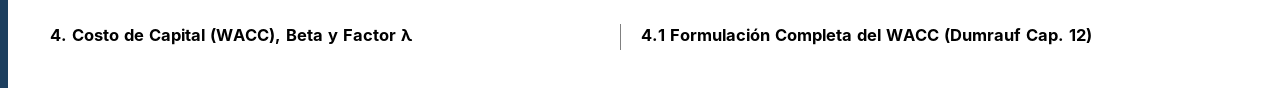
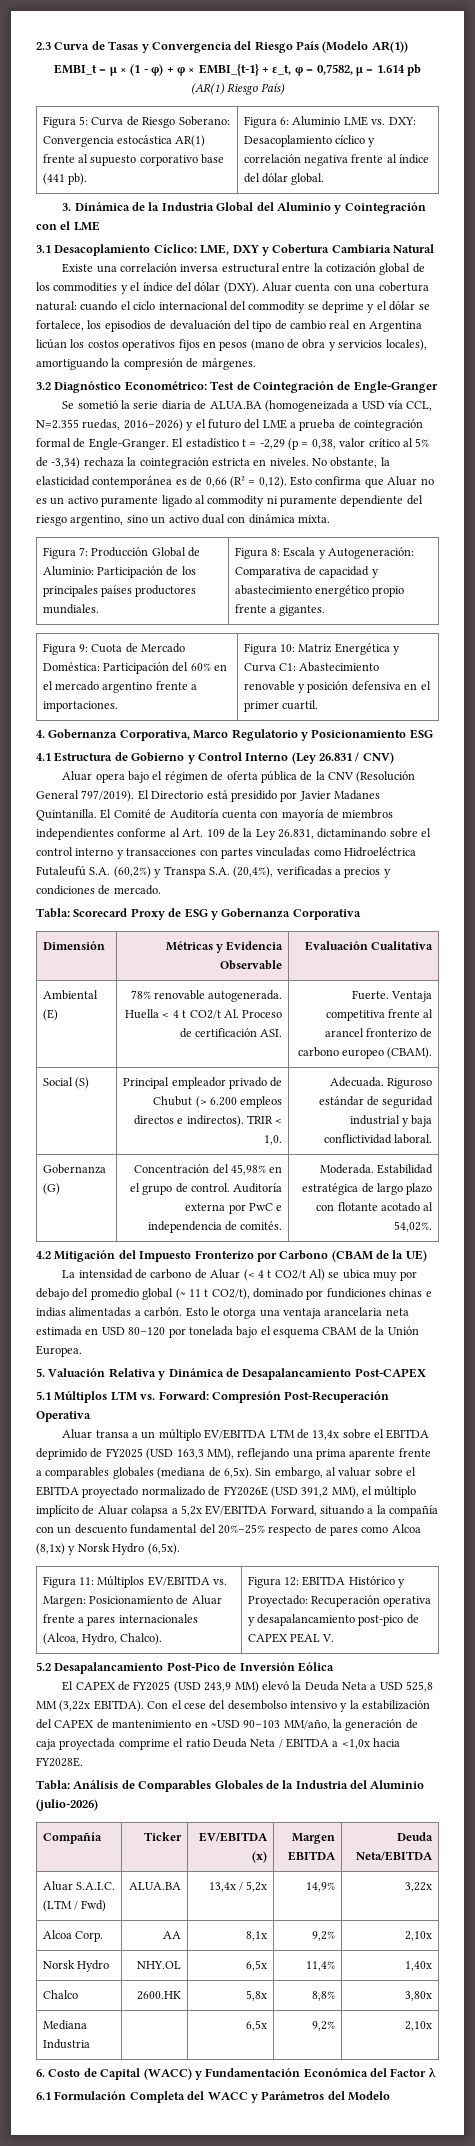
[50,28,338,45] 4. Costo de Capital (WACC), Beta y -> [36,41,408,53] [53,64,422,76] [190,83,286,95] [42,116,230,128] [42,135,206,147] [42,154,225,166] [42,173,88,185] [243,116,416,128] [243,135,376,147] [243,154,430,166] [243,173,325,185] [62,202,426,214] [36,221,100,231] [36,244,434,256] [62,263,425,275] [36,282,429,294] [36,301,430,313] [36,320,423,332] [36,338,427,351] [36,358,256,370] [36,381,438,393] [62,400,433,412] [36,419,424,431] [36,438,430,450] [36,457,390,469] [36,476,434,488] [36,495,423,507] [36,514,330,526] [42,547,201,559] [42,566,196,578] [42,585,197,597] [42,604,99,614] [234,547,415,559] [234,566,379,578] [234,585,405,597] [234,604,326,616] [42,643,186,655] [42,662,228,674] [42,681,198,693] [42,701,118,712] [243,643,401,655] [243,662,380,672] [243,681,431,693] [243,700,319,712] [36,729,433,741] [36,752,394,764] [62,770,416,783] [36,790,380,802] [36,809,394,821] [36,828,432,840] [36,847,416,859] [36,865,391,878] [36,885,161,895] [36,908,361,920] [42,941,105,950] [165,941,284,953] [220,960,283,970] [304,941,434,951] [42,990,98,1000] [42,1009,58,1021] [130,990,283,1002] [125,1009,283,1019] [179,1028,283,1038] [351,990,433,1002] [325,1009,434,1021] [324,1028,433,1038] [297,1047,433,1059] [42,1077,90,1089] [123,1077,283,1089] [153,1096,283,1108] [133,1115,283,1127] [264,1135,283,1145] [329,1077,433,1089] [318,1096,434,1108] [349,1115,433,1127] [323,1134,433,1144] [42,1164,106,1174] [42,1183,60,1195] [134,1164,283,1175] [129,1183,283,1195] [185,1203,283,1214] [147,1221,283,1233] [319,1164,434,1174] [302,1183,433,1195] [316,1202,434,1212] [394,1221,433,1232] [36,1250,427,1262] [62,1269,417,1281] [36,1288,432,1300] [36,1307,409,1319] [36,1326,419,1338] [36,1345,82,1357] [36,1368,426,1380] [36,1391,390,1403] [36,1411,91,1422] [62,1428,430,1441] [36,1448,431,1460] [36,1467,417,1479] [36,1485,417,1498] [36,1505,439,1517] [36,1524,421,1536] [36,1543,180,1555] [42,1575,228,1588] [42,1595,222,1607] [42,1614,198,1626] [42,1633,163,1645] [247,1576,406,1588] [247,1595,432,1607] [247,1614,419,1626] [247,1633,335,1643] [36,1662,334,1674] [62,1681,434,1693] [36,1700,431,1712] [36,1719,418,1731] [36,1738,401,1750] [36,1757,83,1767] [36,1780,425,1792] [36,1799,98,1811] [42,1832,102,1844] [144,1832,183,1841] [199,1832,269,1842] [252,1851,268,1863] [292,1833,336,1844] [288,1851,337,1861] [397,1832,434,1841] [356,1851,434,1861] [42,1881,116,1891] [42,1900,107,1912] [129,1882,182,1890] [208,1881,268,1892] [306,1882,336,1892] [405,1882,433,1892] [42,1930,104,1942] [163,1931,182,1939] [246,1931,268,1941] [312,1931,336,1941] [405,1931,433,1941] [42,1960,110,1972] [137,1961,182,1969] [246,1960,268,1971] [306,1961,336,1971] [405,1961,433,1971] [42,1990,78,1999] [137,1991,182,2000] [246,1990,268,2001] [312,1991,336,2001] [405,1991,433,2001] [42,2020,87,2030] [42,2039,90,2049] [246,2020,268,2031] [312,2021,336,2031] [405,2021,433,2031] [36,2068,387,2080] 2.3 Curva de Tasas y Convergencia del Riesgo País (Modelo AR(1)) // EMBI_t = μ × (1 - φ) + φ × EMBI_{t-1} + ε_t, φ = 0,7582, μ = 1.614 pb (AR(1) Riesgo País) // Figura 5: Curva de Riesgo Soberano: Convergencia estocástica AR(1) frente al supuesto corporativo base (441 pb). | Figura 6: Aluminio LME vs. DXY: Desacoplamiento cíclico y correlación negativa frente al índice del dólar global. // 3. Dinámica de la Industria Global del Aluminio y Cointegración con el LME // 3.1 Desacoplamiento Cíclico: LME, DXY y Cobertura Cambiaria Natural // Existe una correlación inversa estructural entre la cotización global de los commodities y el índice del dólar (DXY). Aluar cuenta con una cobertura natural: cuando el ciclo internacional del commodity se deprime y el dólar se fortalece, los episodios de devaluación del tipo de cambio real en Argentina licúan los costos operativos fijos en pesos (mano de obra y servicios locales), amortiguando la compresión de márgenes. // 3.2 Diagnóstico Econométrico: Test de Cointegración de Engle-Granger // Se sometió la serie diaria de ALUA.BA (homogeneizada a USD vía CCL, N=2.355 ruedas, 2016–2026) y el futuro del LME a prueba de cointegración formal de Engle-Granger. El estadístico t = -2,29 (p = 0,38, valor crítico al 5% de -3,34) rechaza la cointegración estricta en niveles. No obstante, la elasticidad contemporánea es de 0,66 (R² = 0,12). Esto confirma que Aluar no es un activo puramente ligado al commodity ni puramente dependiente del riesgo argentino, sino un activo dual con dinámica mixta. // Figura 7: Producción Global de Aluminio: Participación de los principales países productores mundiales. | Figura 8: Escala y Autogeneración: Comparativa de capacidad y abastecimiento energético propio frente a gigantes. // Figura 9: Cuota de Mercado Doméstica: Participación del 60% en el mercado argentino frente a importaciones. | Figura 10: Matriz Energética y Curva C1: Abastecimiento renovable y posición defensiva en el primer cuartil. // 4. Gobernanza Corporativa, Marco Regulatorio y Posicionamiento ESG // 4.1 Estructura de Gobierno y Control Interno (Ley 26.831 / CNV) // Aluar opera bajo el régimen de oferta pública de la CNV (Resolución General 797/2019). El Directorio está presidido por Javier Madanes Quintanilla. El Comité de Auditoría cuenta con mayoría de miembros independientes conforme al Art. 109 de la Ley 26.831, dictaminando sobre el control interno y transacciones con partes vinculadas como Hidroeléctrica Futaleufú S.A. (60,2%) y Transpa S.A. (20,4%), verificadas a precios y condiciones de mercado. // Tabla: Scorecard Proxy de ESG y Gobernanza Corporativa // Dimensión | Métricas y Evidencia Observable | Evaluación Cualitativa // Ambiental (E) | 78% renovable autogenerada. Huella < 4 t CO2/t Al. Proceso de certificación ASI. | Fuerte. Ventaja competitiva frente al arancel fronterizo de carbono europeo (CBAM). // Social (S) | Principal empleador privado de Chubut (> 6.200 empleos directos e indirectos). TRIR < 1,0. | Adecuada. Riguroso estándar de seguridad industrial y baja conflictividad laboral. // Gobernanza (G) | Concentración del 45,98% en el grupo de control. Auditoría externa por PwC e independencia de comités. | Moderada. Estabilidad estratégica de largo plazo con flotante acotado al 54,02%. // 4.2 Mitigación del Impuesto Fronterizo por Carbono (CBAM de la UE) // La intensidad de carbono de Aluar (< 4 t CO2/t Al) se ubica muy por debajo del promedio global (~ 11 t CO2/t), dominado por fundiciones chinas e indias alimentadas a carbón. Esto le otorga una ventaja arancelaria neta estimada en USD 80–120 por tonelada bajo el esquema CBAM de la Unión Europea. // 5. Valuación Relativa y Dinámica de Desapalancamiento Post-CAPEX // 5.1 Múltiplos LTM vs. Forward: Compresión Post-Recuperación Operativa // Aluar transa a un múltiplo EV/EBITDA LTM de 13,4x sobre el EBITDA deprimido de FY2025 (USD 163,3 MM), reflejando una prima aparente frente a comparables globales (mediana de 6,5x). Sin embargo, al valuar sobre el EBITDA proyectado normalizado de FY2026E (USD 391,2 MM), el múltiplo implícito de Aluar colapsa a 5,2x EV/EBITDA Forward, situando a la compañía con un descuento fundamental del 20%–25% respecto de pares como Alcoa (8,1x) y Norsk Hydro (6,5x). // Figura 11: Múltiplos EV/EBITDA vs. Margen: Posicionamiento de Aluar frente a pares internacionales (Alcoa, Hydro, Chalco). | Figura 12: EBITDA Histórico y Proyectado: Recuperación operativa y desapalancamiento post-pico de CAPEX PEAL V. // 5.2 Desapalancamiento Post-Pico de Inversión Eólica // El CAPEX de FY2025 (USD 243,9 MM) elevó la Deuda Neta a USD 525,8 MM (3,22x EBITDA). Con el cese del desembolso intensivo y la estabilización del CAPEX de mantenimiento en ~USD 90–103 MM/año, la generación de caja proyectada comprime el ratio Deuda Neta / EBITDA a <1,0x hacia FY2028E. // Tabla: Análisis de Comparables Globales de la Industria del Aluminio (julio-2026) // Compañía | Ticker | EV/EBITDA (x) | Margen EBITDA | Deuda Neta/EBITDA // Aluar S.A.I.C. (LTM / Fwd) | ALUA.BA | 13,4x / 5,2x | 14,9% | 3,22x // Alcoa Corp. | AA | 8,1x | 9,2% | 2,10x // Norsk Hydro | NHY.OL | 6,5x | 11,4% | 1,40x // Chalco | 2600.HK | 5,8x | 8,8% | 3,80x // Mediana Industria | | 6,5x | 9,2% | 2,10x // 6. Costo de Capital (WACC) y Fundamentación Económica del
[641,29,665,41] 4.1 -> [36,2092,51,2100] 6.1
[944,28,1092,45] (Dumrauf Cap. 12) -> [250,2091,390,2103] y Parámetros del Modelo

